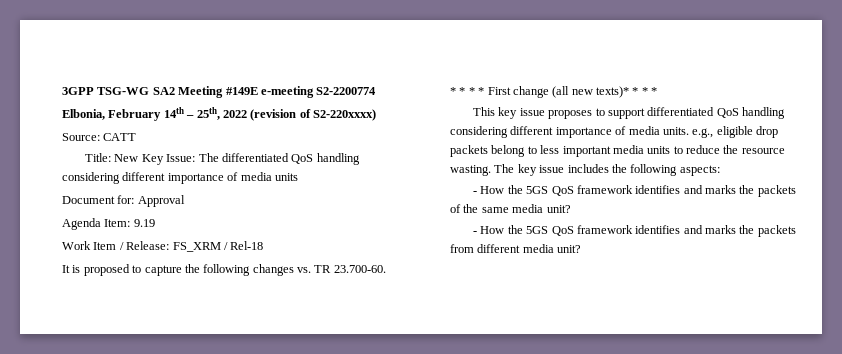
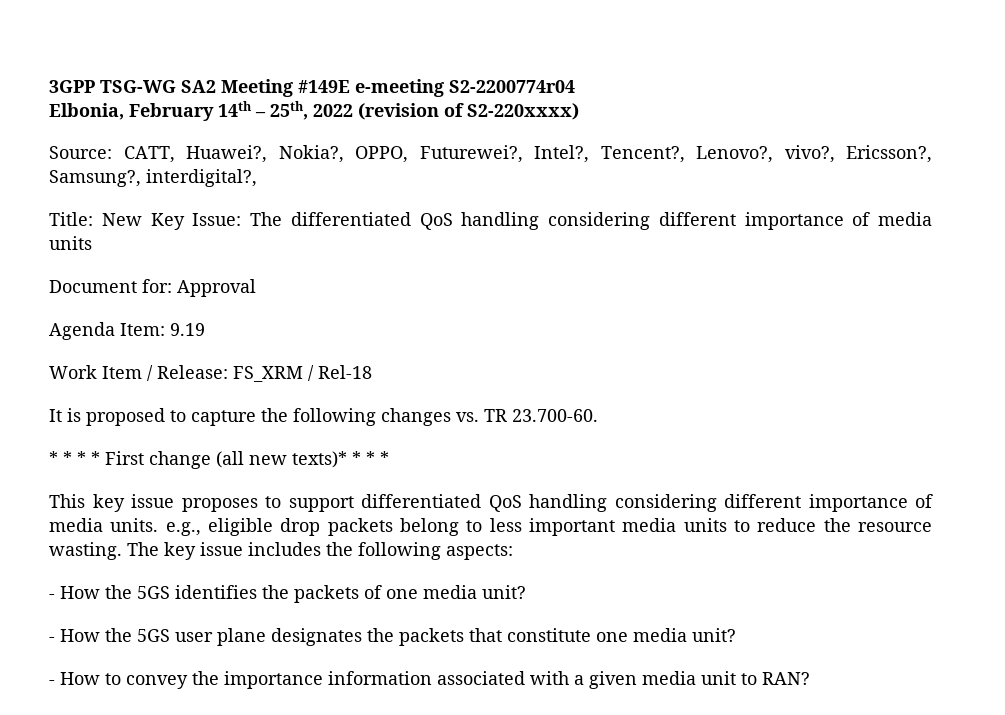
[316,87,377,95] S2-2200774 -> [449,80,575,93] S2-2200774r04
[103,133,137,141] CATT -> [123,145,932,163] [49,169,257,187] CATT, Huawei?, Nokia?, OPPO, Futurewei?, Intel?, Tencent?, Lenovo?, vivo?, Ericsson?, Samsung?, interdigital?,
[551,185,737,196] QoS framework identifies and marks -> [175,585,257,599] identifies
[463,204,509,213] the same -> [386,589,418,599] one
[551,225,796,237] [450,244,582,253] QoS framework identifies and marks the packets from different media unit? -> [175,628,736,646] [49,671,810,689] user plane designates the packets that constitute one media unit? // - How to convey the importance information associated with a given media unit to RAN?

